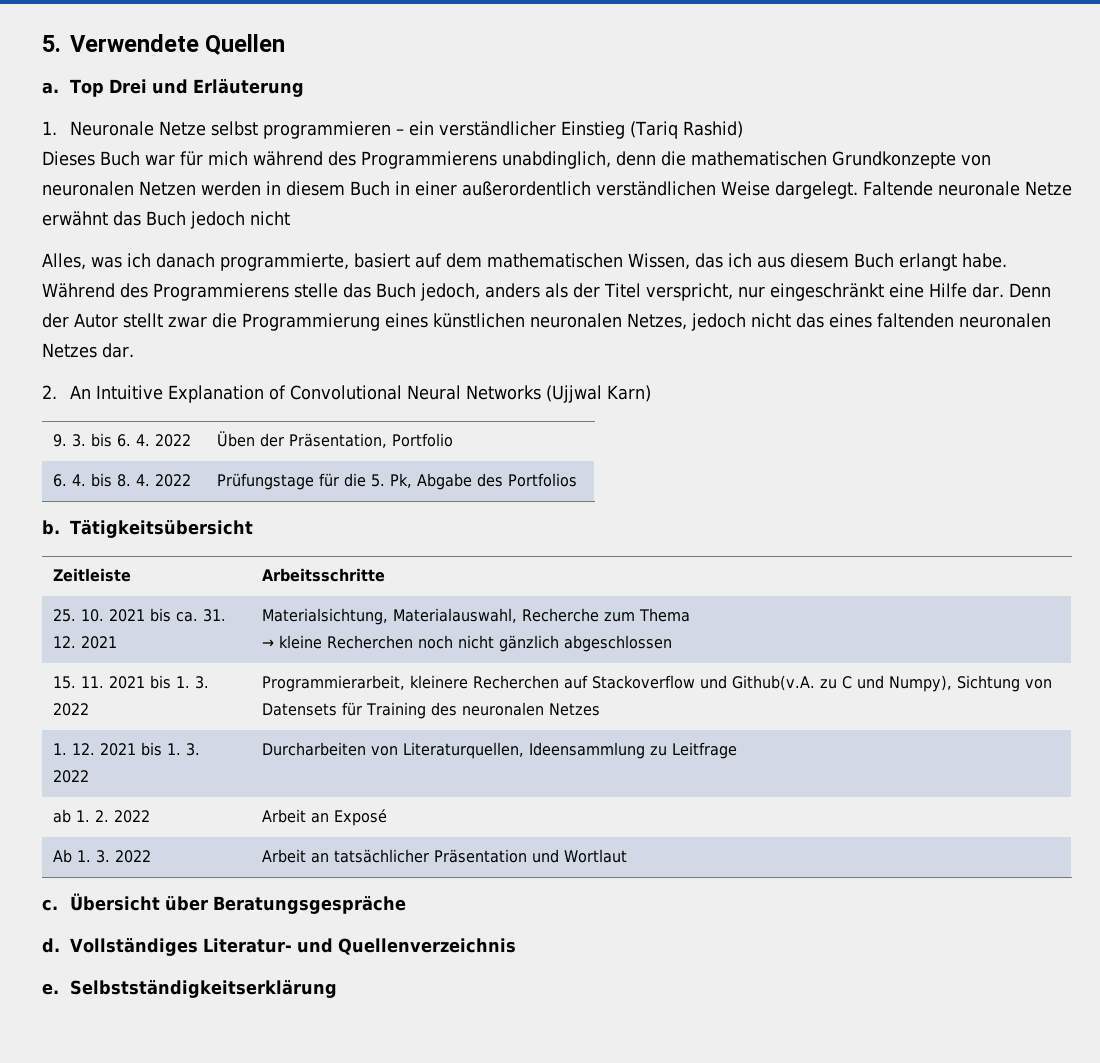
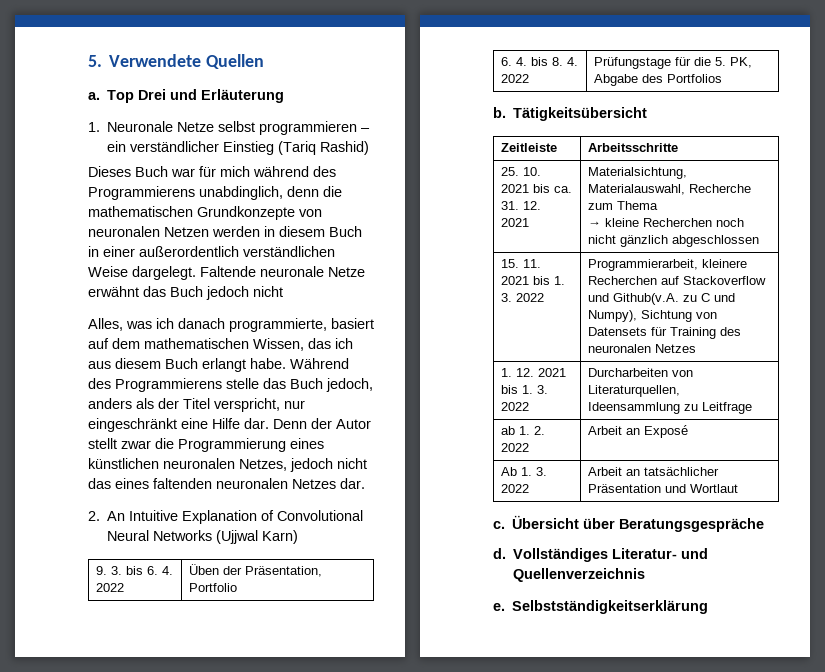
[390,473,413,488] Pk, -> [730,57,753,68] PK,

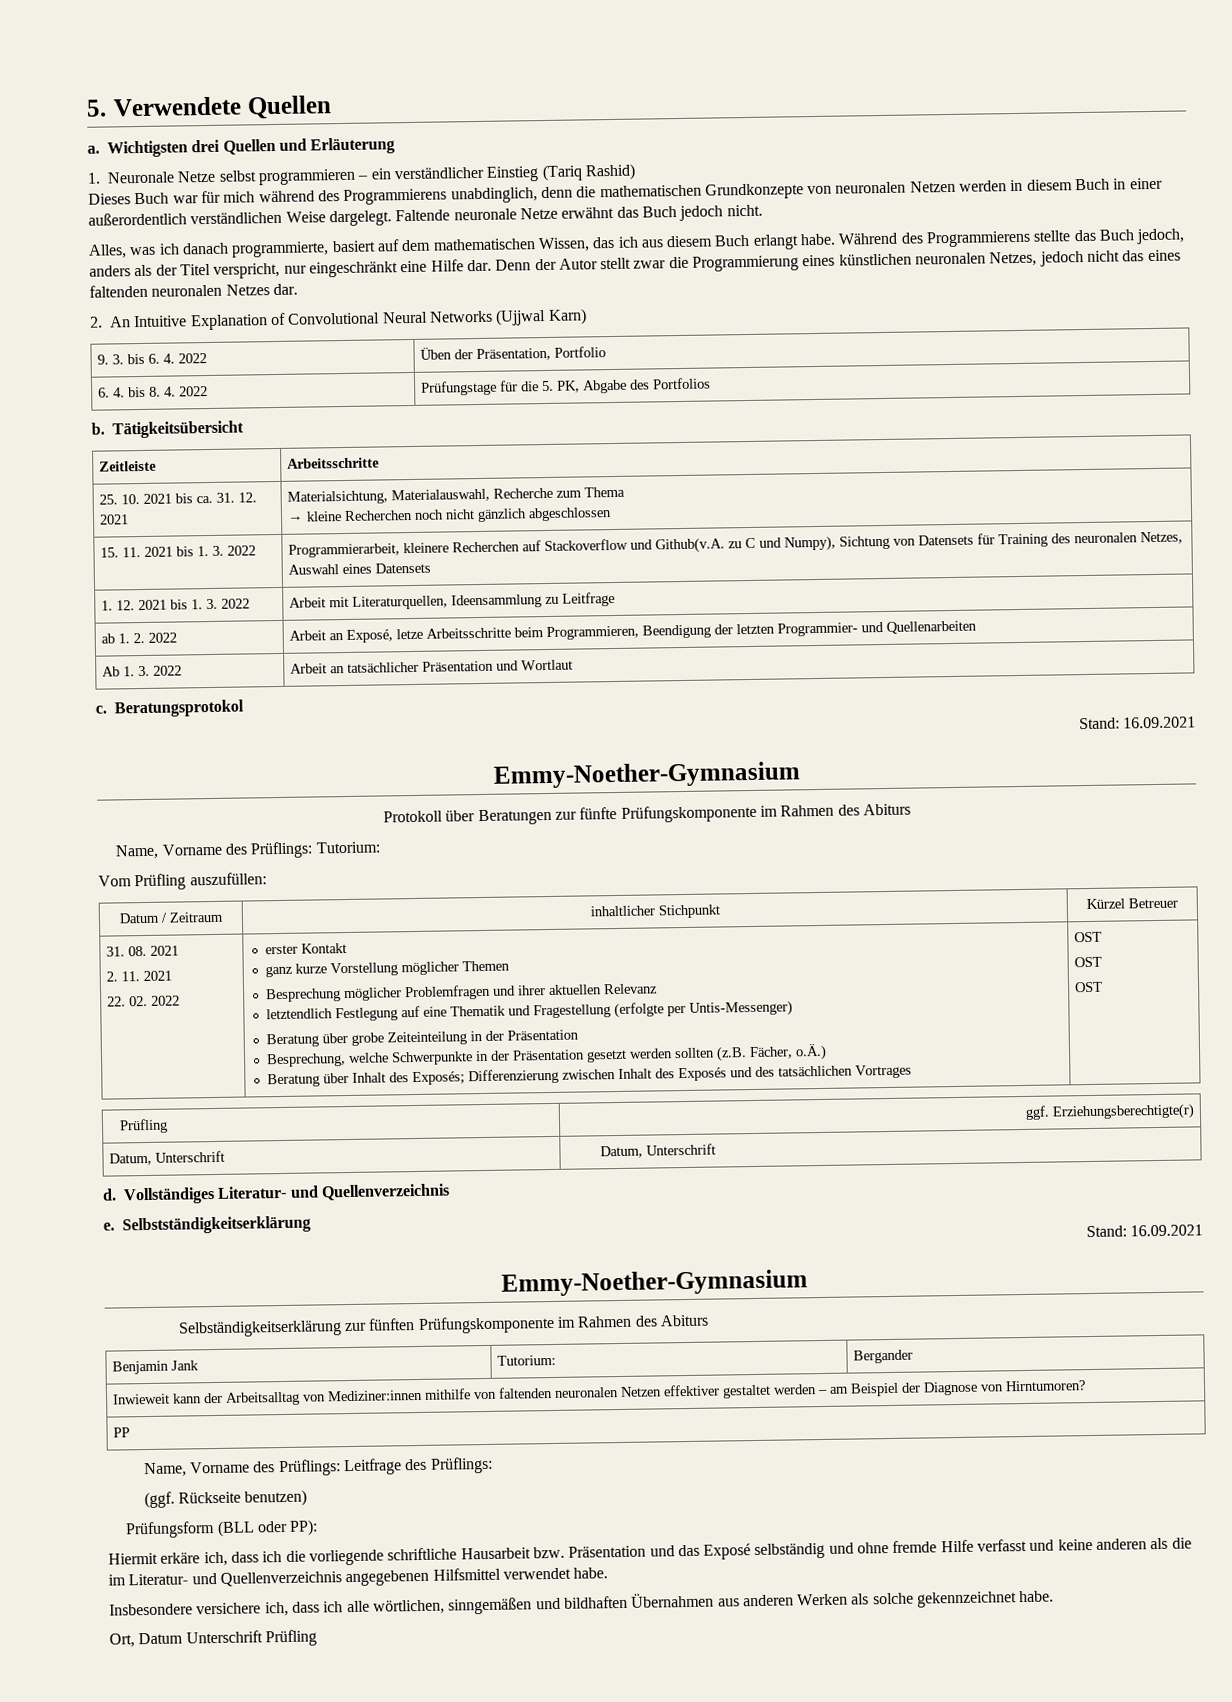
[107,89,167,103] Top Drei -> [107,138,276,158] Wichtigsten drei Quellen
[253,286,283,297] nicht -> [726,204,763,217] nicht.
[226,378,259,389] stelle -> [1033,230,1072,242] stellte
[655,344,697,353] Netzes -> [1140,531,1184,545] [288,562,432,575] Netzes, Auswahl eines Datensets
[588,368,694,377] Durcharbeiten von -> [289,596,350,608] Arbeit mit
[644,425,689,438] Exposé -> [346,620,978,643] Exposé, letze Arbeitsschritte beim Programmieren, Beendigung der letzten Programmier- und Quellenarbeiten
[512,515,765,532] Übersicht über Beratungsgespräche -> [114,699,244,718] [1078,716,1196,730] [492,761,801,789] [383,803,911,826] [115,841,380,860] [98,872,267,891] [119,911,224,924] [589,904,720,919] [1086,897,1178,910] [106,945,180,957] [106,970,173,982] [107,995,181,1007] [265,942,348,955] [265,960,511,978] [266,983,659,1003] [266,1000,794,1022] [266,1029,580,1048] [266,1043,828,1068] [267,1064,913,1088] [1074,931,1103,943] [1074,956,1103,968] [1074,981,1104,993] [119,1118,169,1134] [1024,1103,1195,1121] [109,1150,226,1166] [599,1143,716,1159] Beratungsprotokol // Stand: 16.09.2021 // Emmy-Noether-Gymnasium // Protokoll über Beratungen zur fünfte Prüfungskomponente im Rahmen des Abiturs // Name, Vorname des Prüflings: Tutorium: // Vom Prüfling auszufüllen: // Datum / Zeitraum | inhaltlicher Stichpunkt | Kürzel Betreuer // 31. 08. 2021 // 2. 11. 2021 // 22. 02. 2022 | erster Kontakt // ganz kurze Vorstellung möglicher Themen // Besprechung möglicher Problemfragen und ihrer aktuellen Relevanz // letztendlich Festlegung auf eine Thematik und Fragestellung (erfolgte per Untis-Messenger) // Beratung über grobe Zeiteinteilung in der Präsentation // Besprechung, welche Schwerpunkte in der Präsentation gesetzt werden sollten (z.B. Fächer, o.Ä.) // Beratung über Inhalt des Exposés; Differenzierung zwischen Inhalt des Exposés und des tatsächlichen Vortrages | OST // OST // OST // Prüfling | ggf. Erziehungsberechtigte(r) // Datum, Unterschrift | Datum, Unterschrift
(709, 607) none -> [1085,1224,1203,1238] [500,1269,808,1297] [177,1314,709,1338] [112,1360,200,1375] [497,1354,557,1366] [853,1349,914,1364] [113,1380,1087,1406] [113,1427,131,1438] [143,1456,493,1478] [143,1489,308,1509] [125,1519,319,1539] [108,1537,1192,1567] [108,1567,609,1587] [109,1590,1055,1617] [109,1629,317,1648] // Stand: 16.09.2021 // Emmy-Noether-Gymnasium // Selbständigkeitserklärung zur fünften Prüfungskomponente im Rahmen des Abiturs // Benjamin Jank | Tutorium: | Bergander // Inwieweit kann der Arbeitsalltag von Mediziner:innen mithilfe von faltenden neuronalen Netzen effektiver gestaltet werden – am Beispiel der Diagnose von Hirntumoren? // PP // Name, Vorname des Prüflings: Leitfrage des Prüflings: // (ggf. Rückseite benutzen) // Prüfungsform (BLL oder PP): // Hiermit erkäre ich, dass ich die vorliegende schriftliche Hausarbeit bzw. Präsentation und das Exposé selbständig und ohne fremde Hilfe verfasst und keine anderen als die im Literatur- und Quellenverzeichnis angegebenen Hilfsmittel verwendet habe. // Insbesondere versichere ich, dass ich alle wörtlichen, sinngemäßen und bildhaften Übernahmen aus anderen Werken als solche gekennzeichnet habe. // Ort, Datum Unterschrift Prüfling

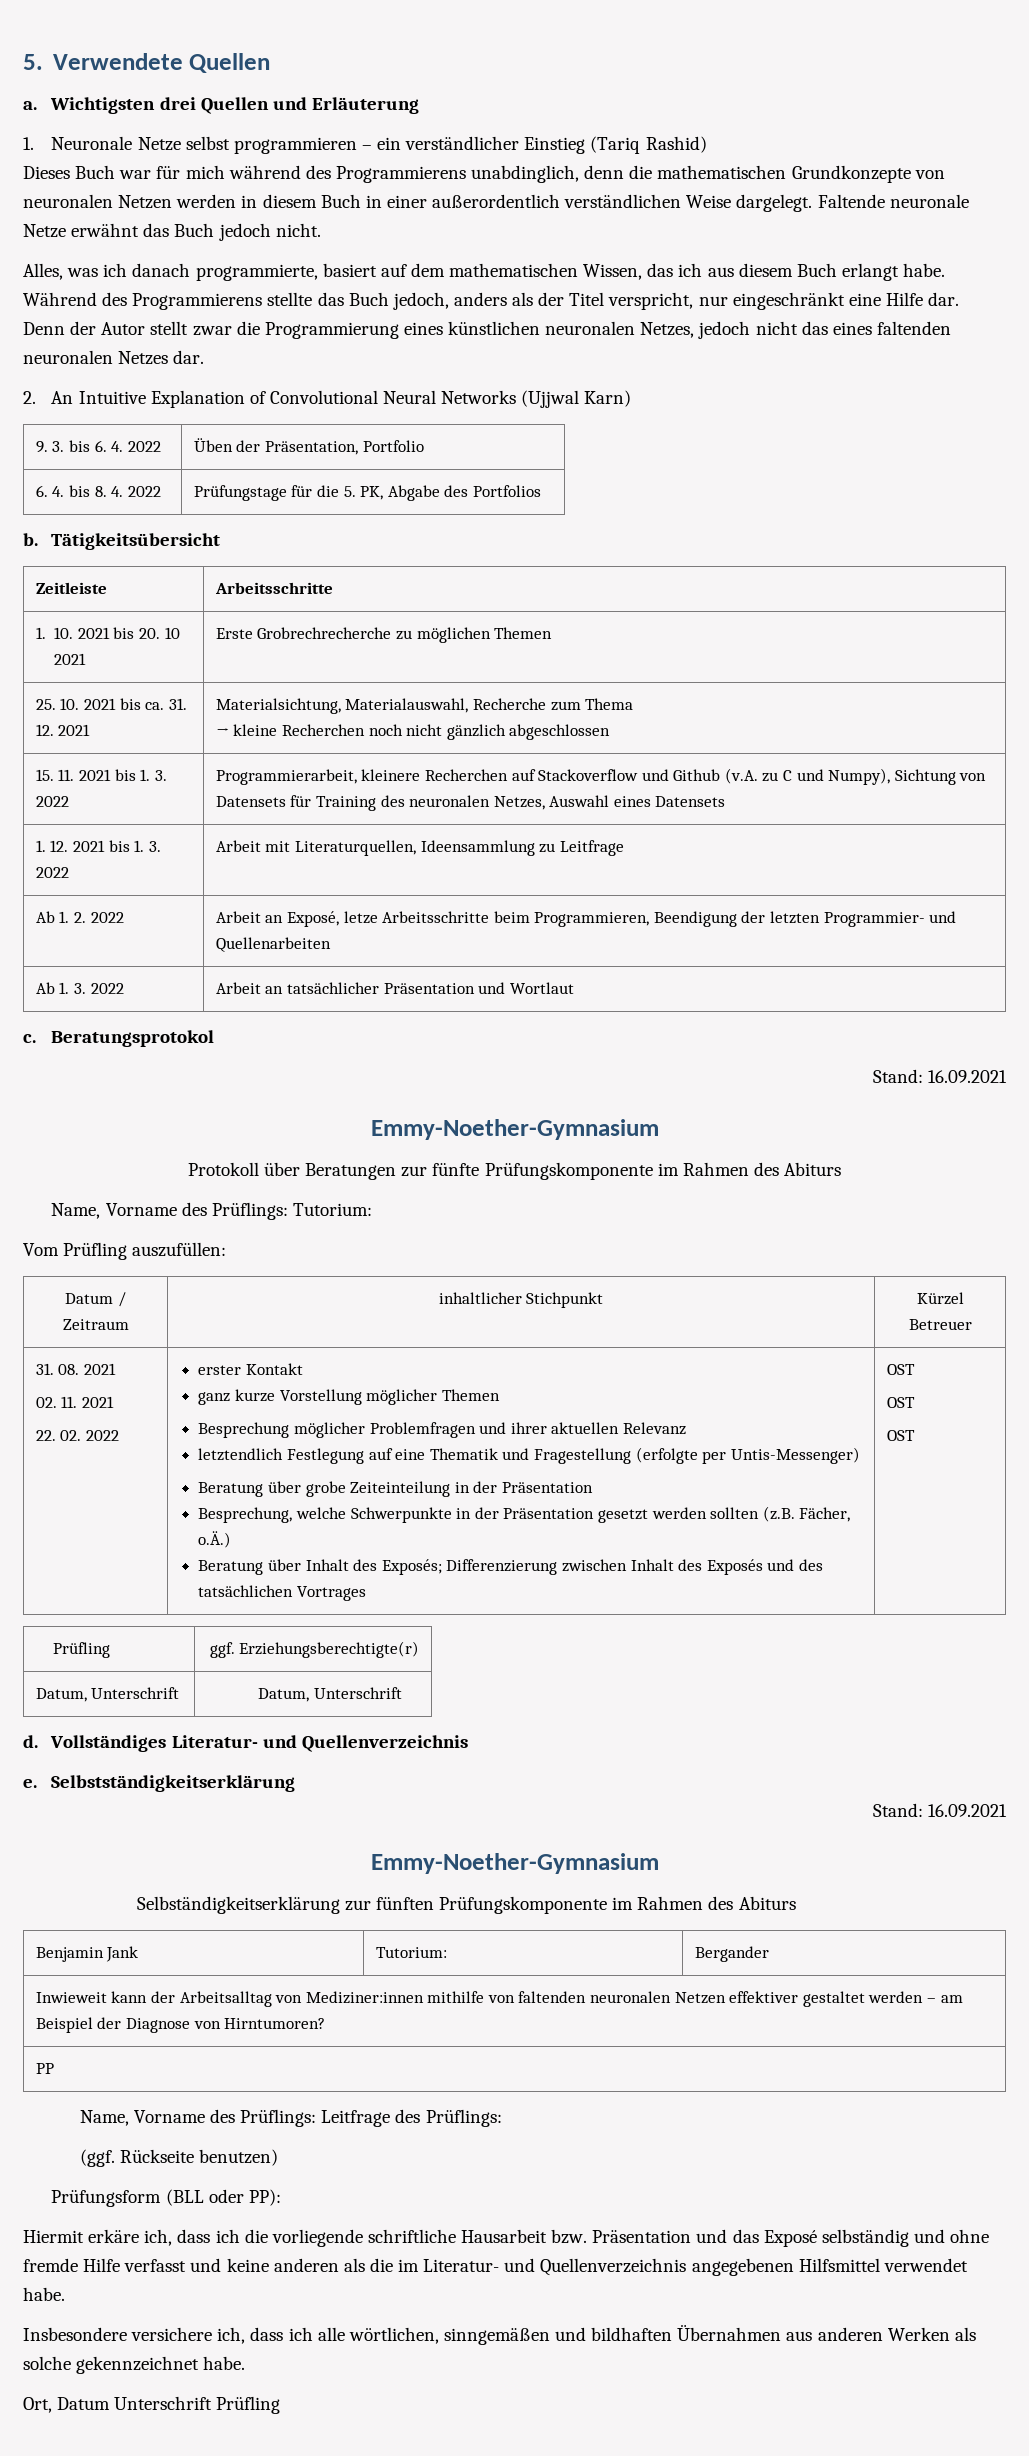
(381, 463) none -> [35,627,180,639] [54,653,87,665] [215,627,553,643] // 1. 10. 2021 bis 20. 10 2021 | Erste Grobrechrecherche zu möglichen Themen
[655,537,726,554] Github(v.A. -> [673,768,758,784] Github (v.A.
[101,633,116,644] ab -> [35,911,55,923] Ab
[106,971,119,982] 2. -> [35,1397,57,1408] 02.

